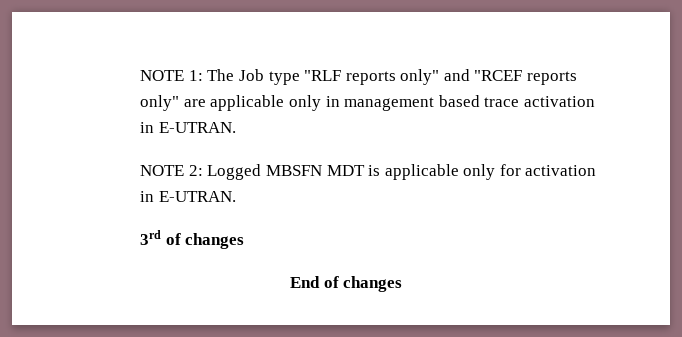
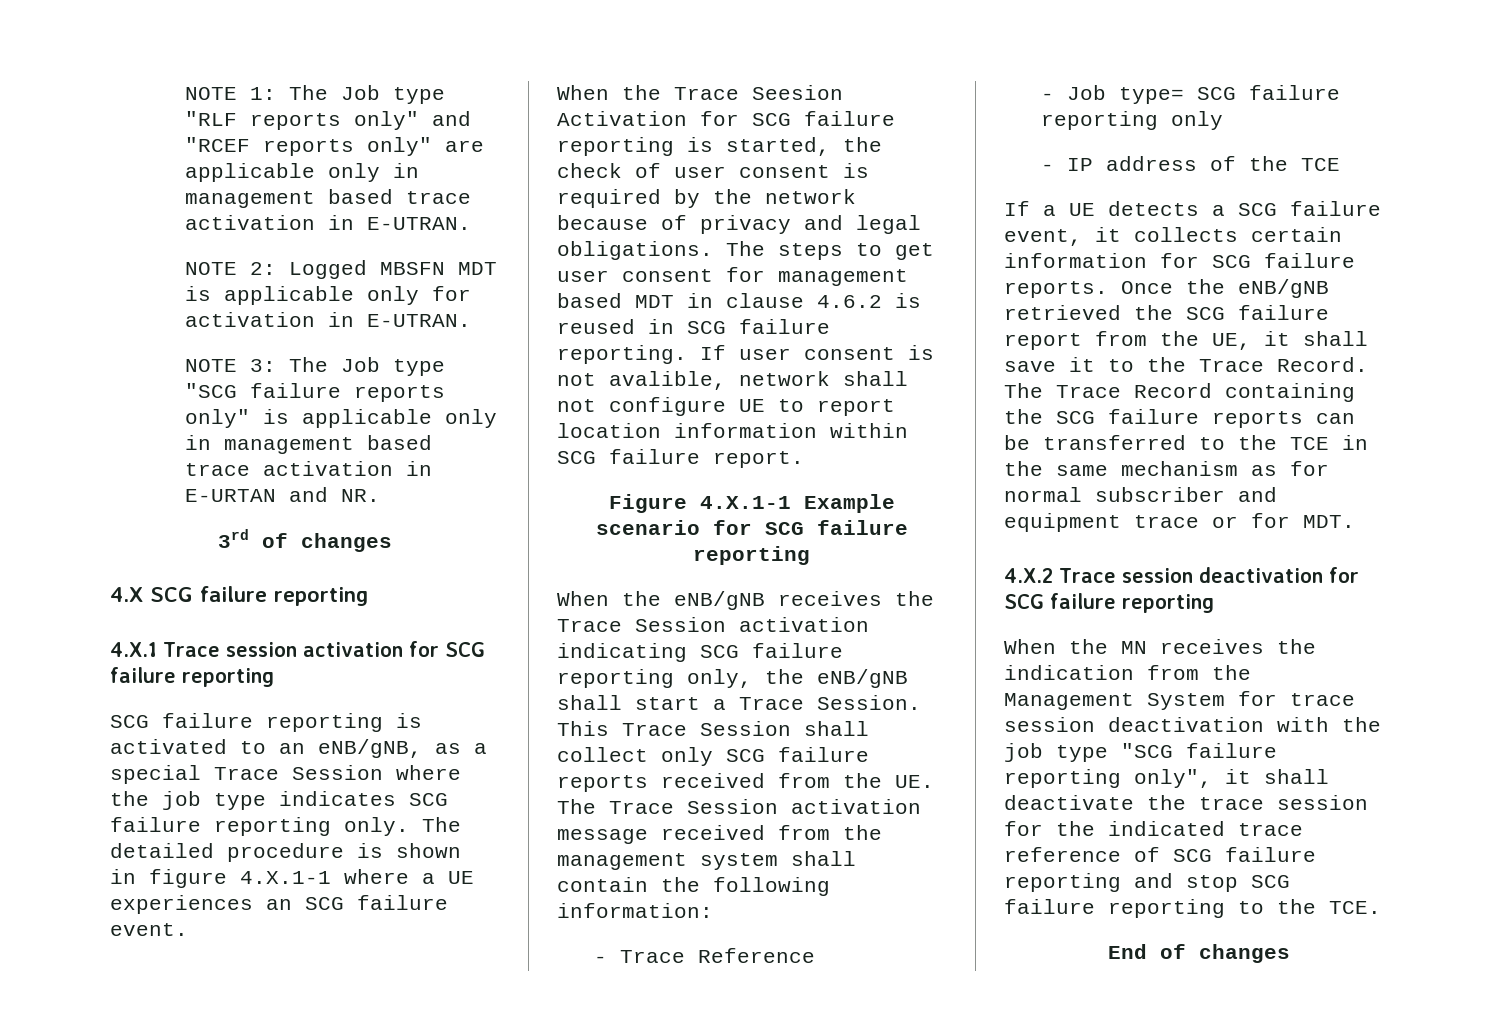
[140,230,245,249] 3rd of changes -> [184,357,445,376] [184,383,445,402] [184,409,497,428] [184,435,432,454] [184,461,432,476] [184,487,380,502] [217,529,392,552] [110,586,368,606] [110,641,485,657] [110,667,274,687] [110,713,422,732] [110,739,487,758] [110,765,461,784] [110,791,448,810] [110,817,461,836] [110,843,461,862] [110,869,474,888] [110,895,448,914] [110,923,188,936] [557,85,843,100] [557,111,895,126] [557,137,882,156] [557,163,869,178] [557,189,856,208] [557,215,921,234] [557,241,934,260] [557,267,908,286] [557,293,921,308] [557,319,830,334] [557,345,934,364] [557,371,908,390] [557,397,895,416] [557,423,908,438] [557,449,804,468] [608,494,895,513] [595,520,908,535] [693,546,810,565] [557,591,934,610] [557,617,869,632] [557,643,843,662] [557,669,908,688] [557,695,921,710] [557,721,869,736] [557,747,869,766] [557,773,934,792] [557,799,921,814] [557,825,882,844] [557,851,856,870] [557,877,830,896] [557,903,713,918] [594,948,816,963] [1041,85,1341,104] [1041,111,1224,130] [1041,156,1341,171] [1004,201,1381,216] [1004,227,1342,246] [1004,253,1355,268] [1004,279,1329,298] [1004,305,1329,320] [1004,331,1368,350] [1004,357,1368,372] [1004,383,1355,402] [1004,409,1355,428] [1004,435,1368,450] [1004,461,1329,476] [1004,487,1277,502] [1004,513,1355,532] [1004,567,1359,583] [1004,593,1214,613] [1004,639,1316,654] [1004,665,1251,680] [1004,691,1355,710] [1004,717,1381,732] [1004,743,1277,762] [1004,769,1329,788] [1004,795,1368,810] [1004,821,1303,836] [1004,847,1316,862] [1004,873,1290,892] [1004,899,1381,918] NOTE 3: The Job type "SCG failure reports only" is applicable only in management based trace activation in E-URTAN and NR. // 3rd of changes // 4.X SCG failure reporting // 4.X.1 Trace session activation for SCG failure reporting // SCG failure reporting is activated to an eNB/gNB, as a special Trace Session where the job type indicates SCG failure reporting only. The detailed procedure is shown in figure 4.X.1-1 where a UE experiences an SCG failure event. // When the Trace Seesion Activation for SCG failure reporting is started, the check of user consent is required by the network because of privacy and legal obligations. The steps to get user consent for management based MDT in clause 4.6.2 is reused in SCG failure reporting. If user consent is not avalible, network shall not configure UE to report location information within SCG failure report. // Figure 4.X.1-1 Example scenario for SCG failure reporting // When the eNB/gNB receives the Trace Session activation indicating SCG failure reporting only, the eNB/gNB shall start a Trace Session. This Trace Session shall collect only SCG failure reports received from the UE. The Trace Session activation message received from the management system shall contain the following information: // - Trace Reference // - Job type= SCG failure reporting only // - IP address of the TCE // If a UE detects a SCG failure event, it collects certain information for SCG failure reports. Once the eNB/gNB retrieved the SCG failure report from the UE, it shall save it to the Trace Record. The Trace Record containing the SCG failure reports can be transferred to the TCE in the same mechanism as for normal subscriber and equipment trace or for MDT. // 4.X.2 Trace session deactivation for SCG failure reporting // When the MN receives the indication from the Management System for trace session deactivation with the job type "SCG failure reporting only", it shall deactivate the trace session for the indicated trace reference of SCG failure reporting and stop SCG failure reporting to the TCE.

